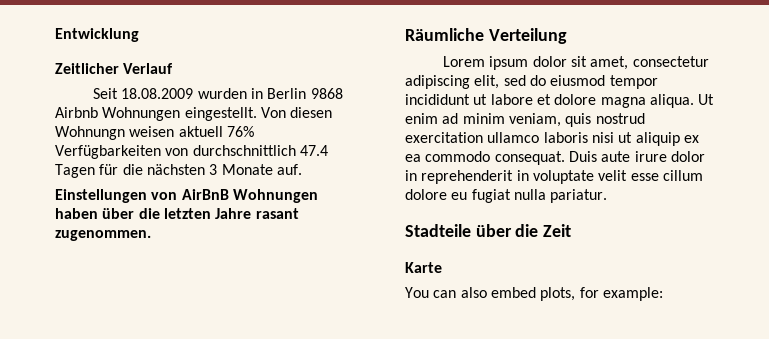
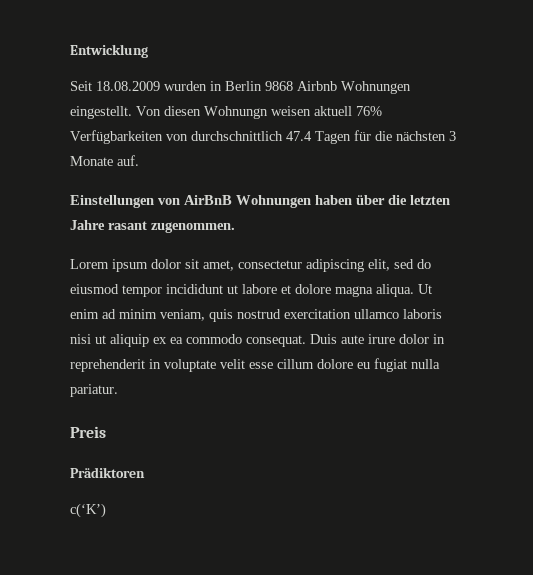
[55,63,174,74] // Zeitlicher Verlauf -> (148, 51) none
[405,28,567,44] // Räumliche Verteilung -> (235, 227) none
[405,224,572,237] [405,262,442,273] [405,287,663,301] Stadteile über die Zeit // Karte // You can also embed plots, for example: -> [70,426,106,438] [70,467,145,478] [70,503,106,518] Preis // Prädiktoren // c(‘K’)

